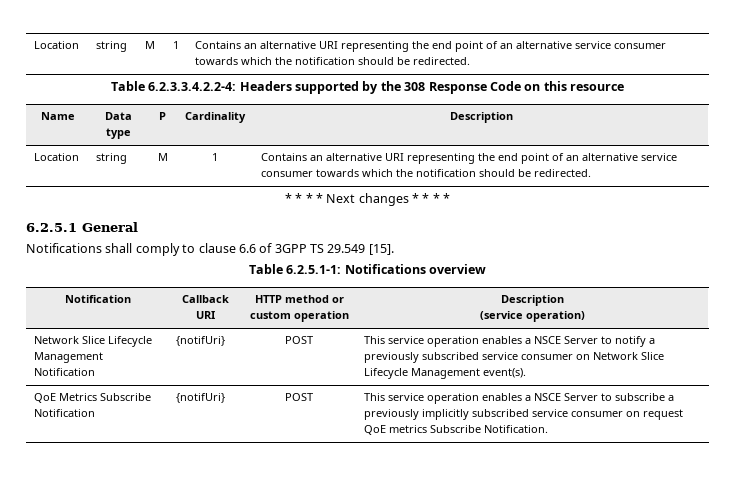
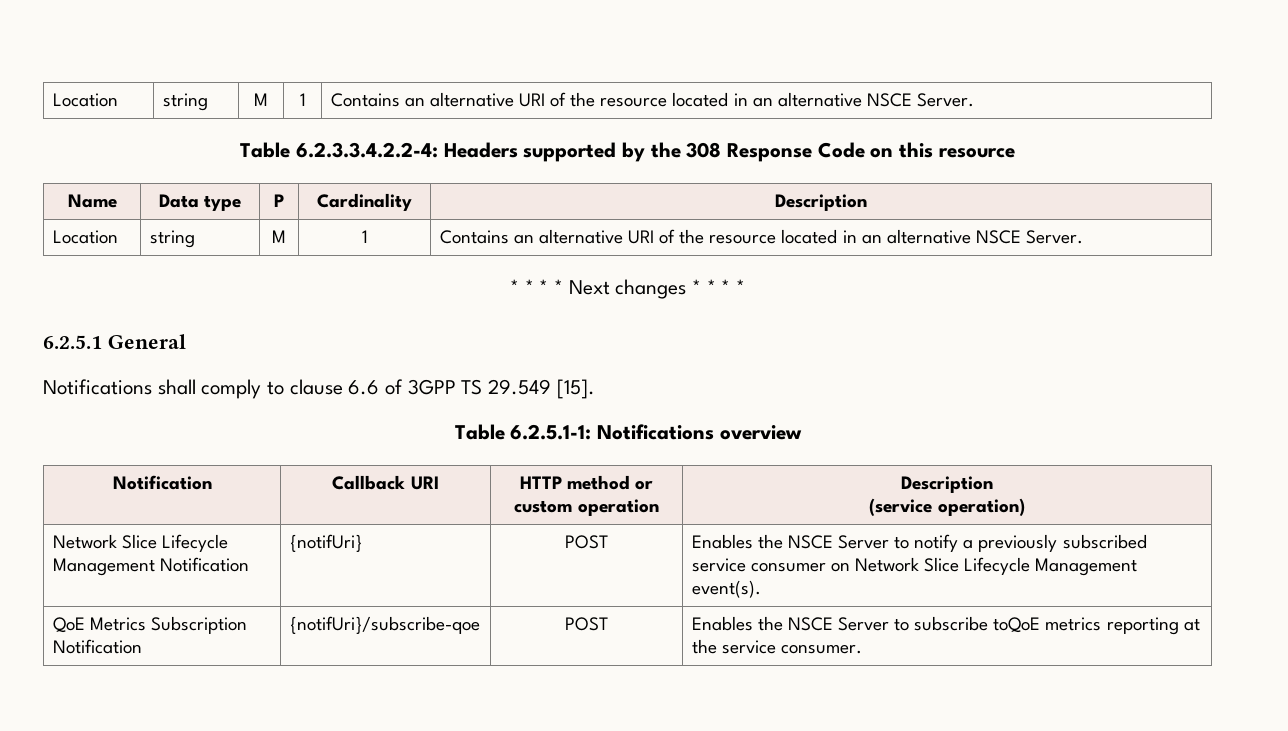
[34,41,80,49] [96,41,128,52] [145,41,155,49] [172,41,179,49] [195,41,667,52] [195,57,471,65] Location | string | M | 1 | Contains an alternative URI representing the end point of an alternative service consumer towards which the notification should be redirected. -> [52,93,118,107] [162,93,208,111] [254,93,268,106] [299,93,306,106] [330,92,975,107] Location | string | M | 1 | Contains an alternative URI of the resource located in an alternative NSCE Server.
[407,153,678,164] [261,169,592,177] representing the end point of an alternative service consumer towards which the notification should be redirected. -> [659,229,1084,244] of the resource located in an alternative NSCE Server.
[364,336,532,347] This service operation enables a -> [691,534,783,549] Enables the
[100,393,152,401] [34,409,96,417] [176,393,226,403] [285,393,313,401] [364,393,675,404] [364,409,684,420] [364,425,549,435] Subscribe Notification | {notifUri} | POST | This service operation enables a NSCE Server to subscribe a previously implicitly subscribed service consumer on request QoE metrics Subscribe Notification. -> [150,616,247,634] [52,639,142,654] [289,616,480,634] [565,617,608,631] [691,616,1200,635] [691,639,862,654] Subscription Notification | {notifUri}/subscribe-qoe | POST | Enables the NSCE Server to subscribe toQoE metrics reporting at the service consumer.

